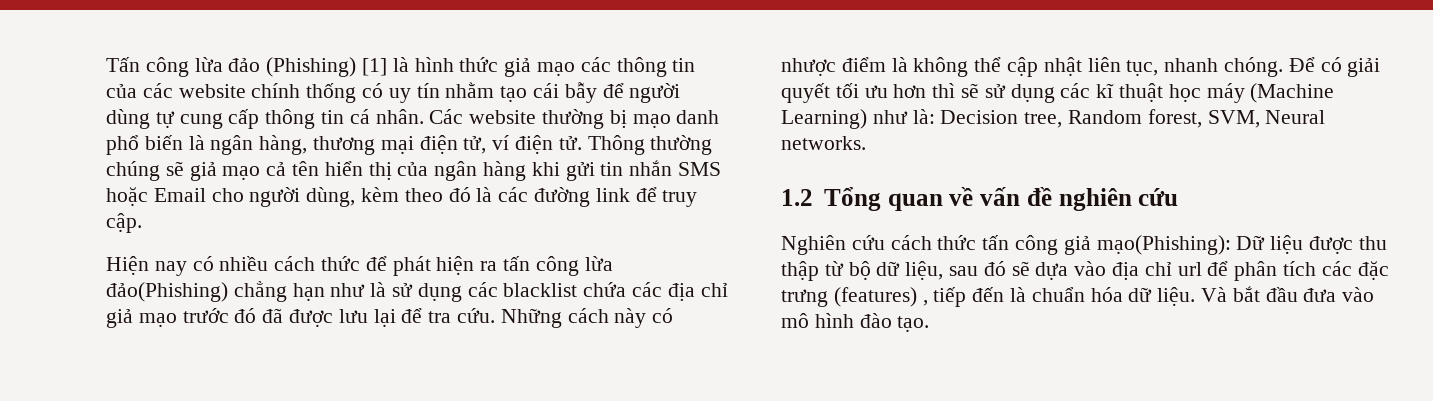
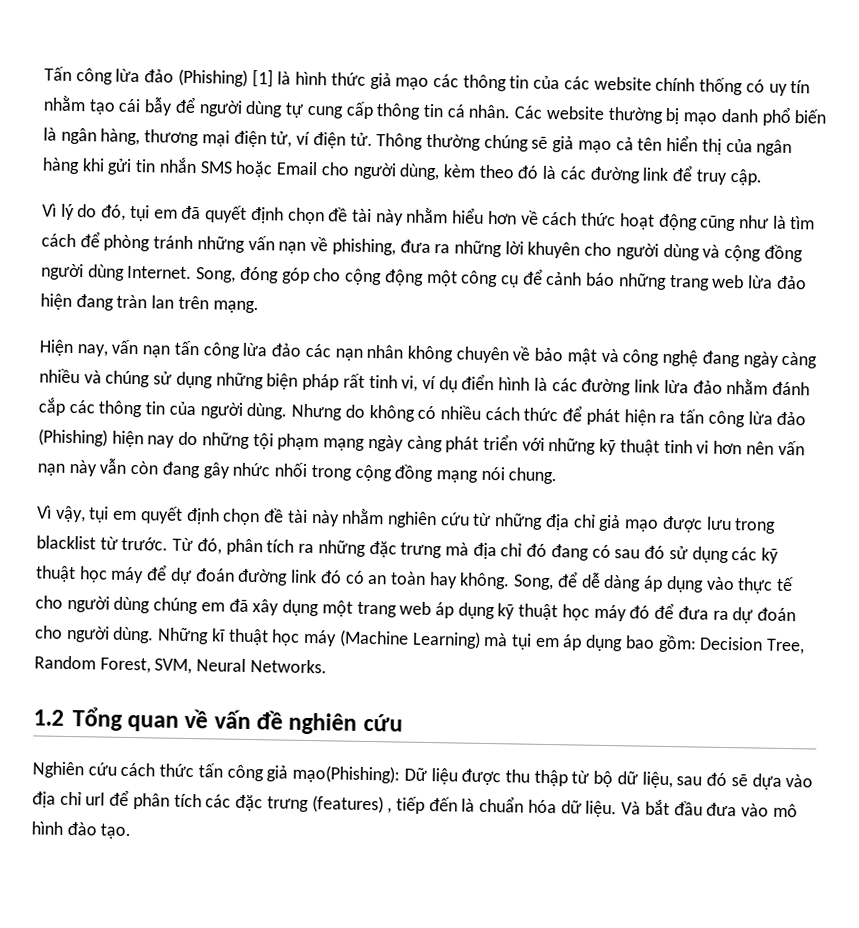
[106,256,187,276] Hiện nay -> [42,203,816,232] [41,231,803,263] [41,263,807,291] [40,293,259,314] [39,339,818,369] [39,368,810,396] [38,397,415,422] Vì lý do đó, tụi em đã quyết định chọn đề tài này nhằm hiểu hơn về cách thức hoạt động cũng như là tìm cách để phòng tránh những vấn nạn về phishing, đưa ra những lời khuyên cho người dùng và cộng đồng người dùng Internet. Song, đóng góp cho cộng động một công cụ để cảnh báo những trang web lừa đảo hiện đang tràn lan trên mạng. // Hiện nay, vấn nạn tấn công lừa đảo các nạn nhân không chuyên về bảo mật và công nghệ đang ngày càng nhiều và chúng sử dụng những biện pháp rất tinh vi, ví dụ điển hình là các đường link lừa đảo nhằm đánh cắp các thông tin của người dùng. Nhưng do không
[106,281,728,302] [106,308,674,328] [781,57,1381,77] [781,83,1091,103] đảo(Phishing) chẳng hạn như là sử dụng các blacklist chứa các địa chỉ giả mạo trước đó đã được lưu lại để tra cứu. Những cách này có nhược điểm là không thể cập nhật liên tục, nhanh chóng. Để có giải quyết tối ưu hơn thì sẽ sử dụng các -> [776,411,807,426] [38,428,805,456] [37,458,558,485] [37,505,777,534] [36,535,779,564] [35,564,794,594] [35,595,796,624] [35,625,210,645] đảo (Phishing) hiện nay do những tội phạm mạng ngày càng phát triển với những kỹ thuật tinh vi hơn nên vấn nạn này vẫn còn đang gây nhức nhối trong cộng đồng mạng nói chung. // Vì vậy, tụi em quyết định chọn đề tài này nhằm nghiên cứu từ những địa chỉ giả mạo được lưu trong blacklist từ trước. Từ đó, phân tích ra những đặc trưng mà địa chỉ đó đang có sau đó sử dụng các kỹ thuật học máy để dự đoán đường link đó có an toàn hay không. Song, để dễ dàng áp dụng vào thực tế cho người dùng chúng em đã xây dụng một trang web áp dụng kỹ thuật học máy đó để đưa ra dự đoán cho người dùng. Những
[872,109,1202,128] như là: Decision tree, Random forest, -> [483,632,806,655] [34,655,151,674] mà tụi em áp dụng bao gồm: Decision Tree, Random Forest,
[781,136,866,150] networks. -> [249,659,327,674] Networks.

